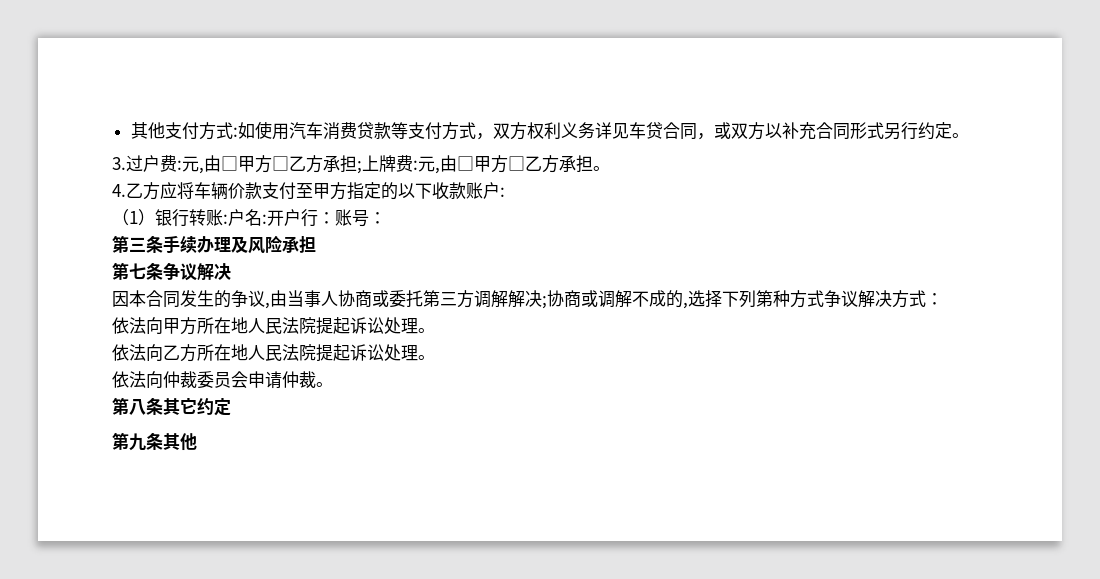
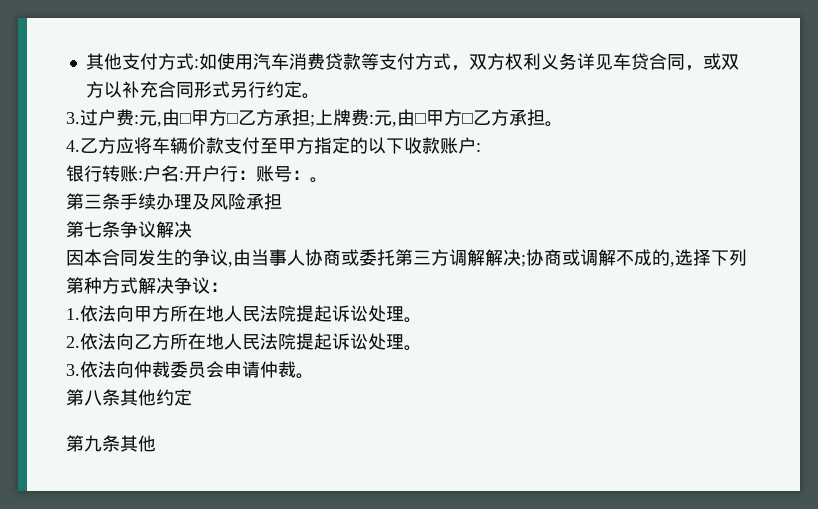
[112,209,155,226] （1） -> (481, 147) none
(386, 218) none -> [310,177,328,183] 。
[824,290,943,308] 争议解决方式： // -> [138,277,228,294] [66,308,80,320] 解决争议： // 1.
(435, 330) none -> [66,336,80,348] 2.
(435, 357) none -> [66,364,80,376] 3.
[180,398,197,415] 它 -> [138,389,156,406] 他

